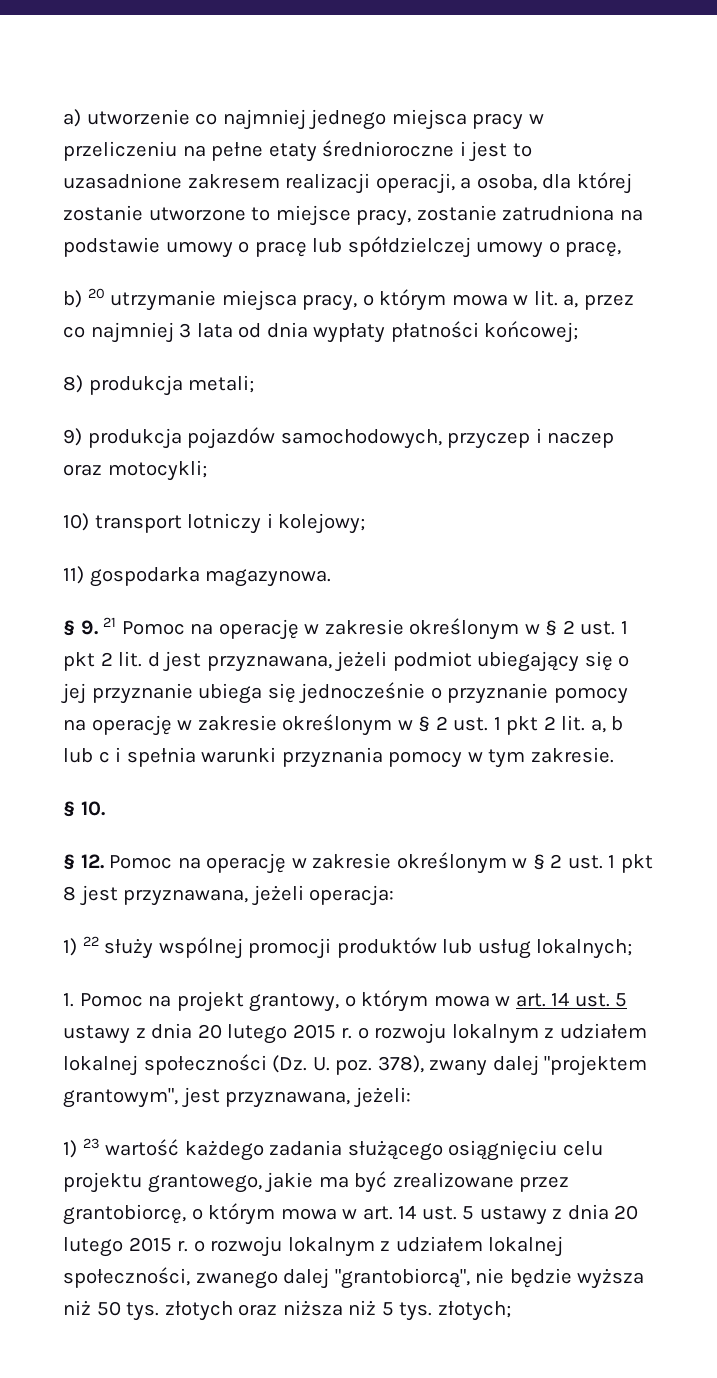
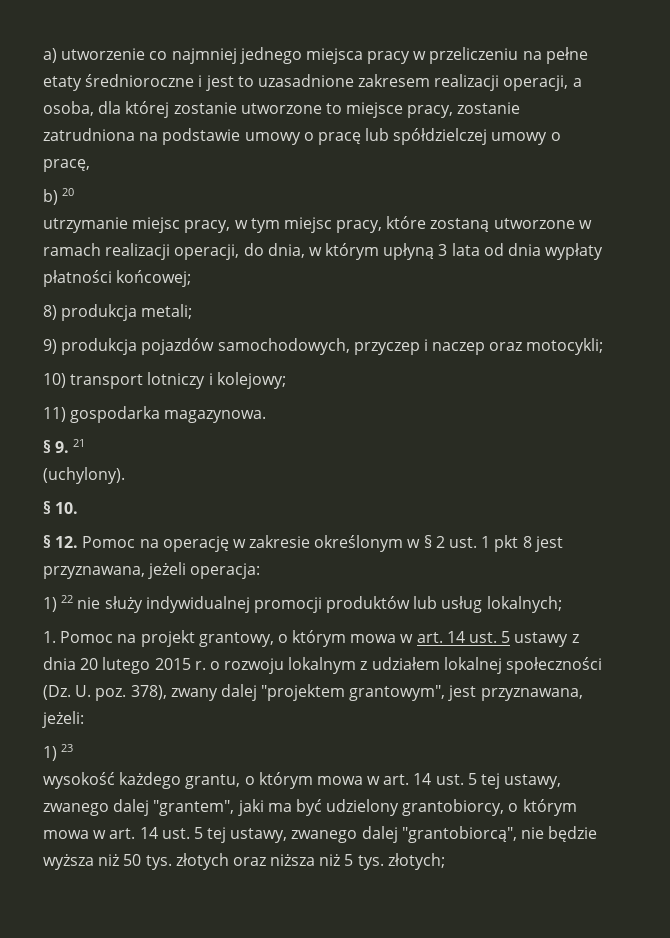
[110,289,634,311] [63,322,174,343] utrzymanie miejsca pracy, o którym mowa w lit. a, przez co najmniej -> [43,216,592,233] [43,243,435,260] // utrzymanie miejsc pracy, w tym miejsc pracy, które zostaną utworzone w ramach realizacji operacji, do dnia, w którym upłyną
[121,618,628,640] [63,651,630,672] [61,682,628,704] [63,714,624,736] [63,747,614,768] Pomoc na operację w zakresie określonym w § 2 ust. 1 pkt 2 lit. d jest przyznawana, jeżeli podmiot ubiegający się o jej przyznanie ubiega się jednocześnie o przyznanie pomocy na operację w zakresie określonym w § 2 ust. 1 pkt 2 lit. a, b lub c i spełnia warunki przyznania pomocy w tym zakresie. -> [43,467,125,484] // (uchylony).
[104,937,243,959] służy wspólnej -> [77,596,250,613] nie służy indywidualnej
[105,1139,603,1161] [63,1171,570,1193] [63,1203,639,1225] [63,1236,564,1257] [63,1267,190,1288] wartość każdego zadania służącego osiągnięciu celu projektu grantowego, jakie ma być zrealizowane przez grantobiorcę, o którym mowa w art. 14 ust. 5 ustawy z dnia 20 lutego 2015 r. o rozwoju lokalnym z udziałem lokalnej społeczności, -> [43,772,562,789] [43,799,577,816] [43,827,288,843] // wysokość każdego grantu, o którym mowa w art. 14 ust. 5 tej ustawy, zwanego dalej "grantem", jaki ma być udzielony grantobiorcy, o którym mowa w art. 14 ust. 5 tej ustawy,

